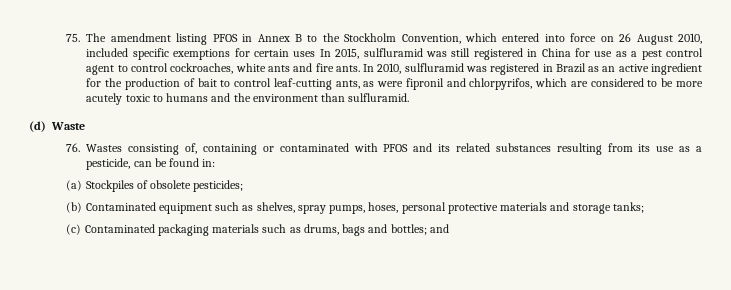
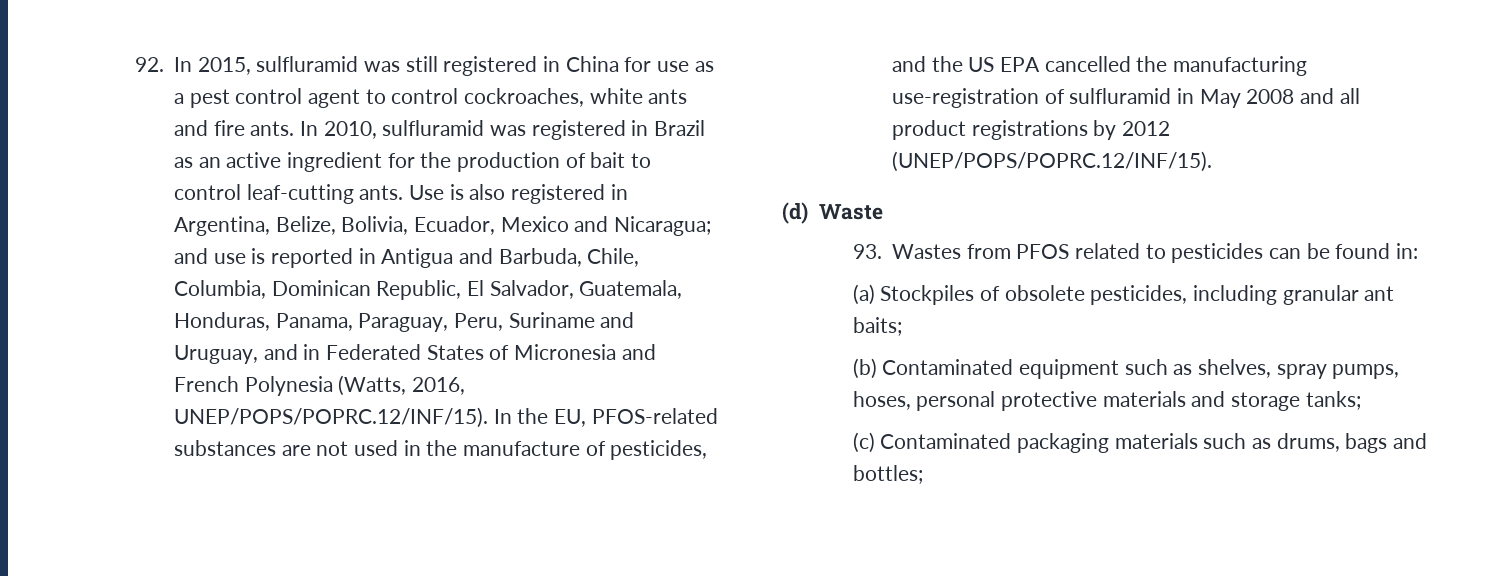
[66,33,702,45] [86,48,316,60] 75. The amendment listing PFOS in Annex B to the Stockholm Convention, which entered into force on 26 August 2010, included specific exemptions for certain uses -> [134,57,164,72] 92.
[335,78,704,90] [86,93,410,105] [29,121,85,132] [66,143,702,155] [86,158,131,170] ants, as were fipronil and chlorpyrifos, which are considered to be more acutely toxic to humans and the environment than sulfluramid. // (d) Waste // 76. Wastes consisting of, containing or contaminated with PFOS and its related substances resulting from its use as a pesticide, -> [359,184,628,204] [174,216,712,236] [174,248,640,268] [174,280,683,300] [174,312,635,332] [174,344,656,364] [174,375,466,396] [174,407,718,428] [174,440,708,460] [892,56,1308,76] [892,88,1360,108] [892,120,1171,140] [892,151,1213,172] [782,202,883,224] [852,243,1264,263] ants. Use is also registered in Argentina, Belize, Bolivia, Ecuador, Mexico and Nicaragua; and use is reported in Antigua and Barbuda, Chile, Columbia, Dominican Republic, El Salvador, Guatemala, Honduras, Panama, Paraguay, Peru, Suriname and Uruguay, and in Federated States of Micronesia and French Polynesia (Watts, 2016, UNEP/POPS/POPRC.12/INF/15). In the EU, PFOS-related substances are not used in the manufacture of pesticides, and the US EPA cancelled the manufacturing use-registration of sulfluramid in May 2008 and all product registrations by 2012 (UNEP/POPS/POPRC.12/INF/15). // (d) Waste // 93. Wastes from PFOS related to pesticides
[193,180,244,192] pesticides; -> [1090,285,1395,305] [852,317,902,336] pesticides, including granular ant baits;
[429,224,449,233] and -> (923, 474) none

